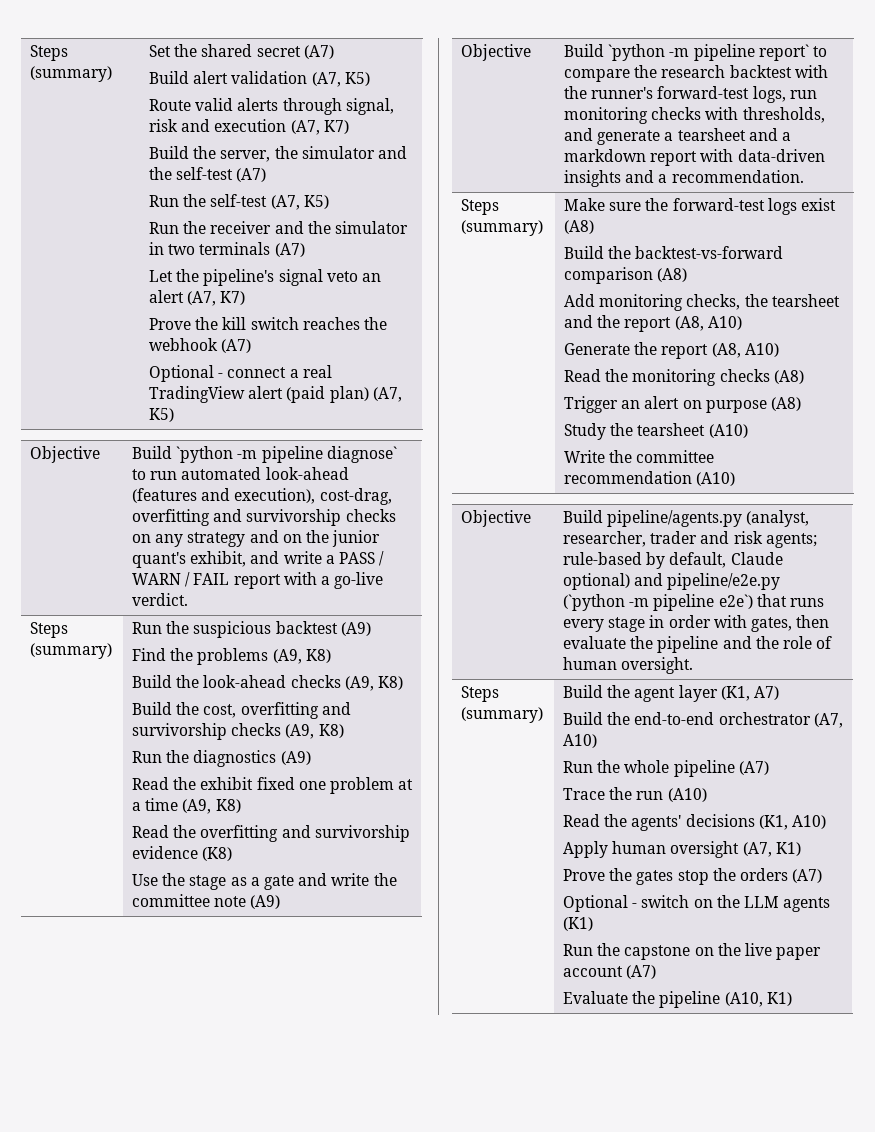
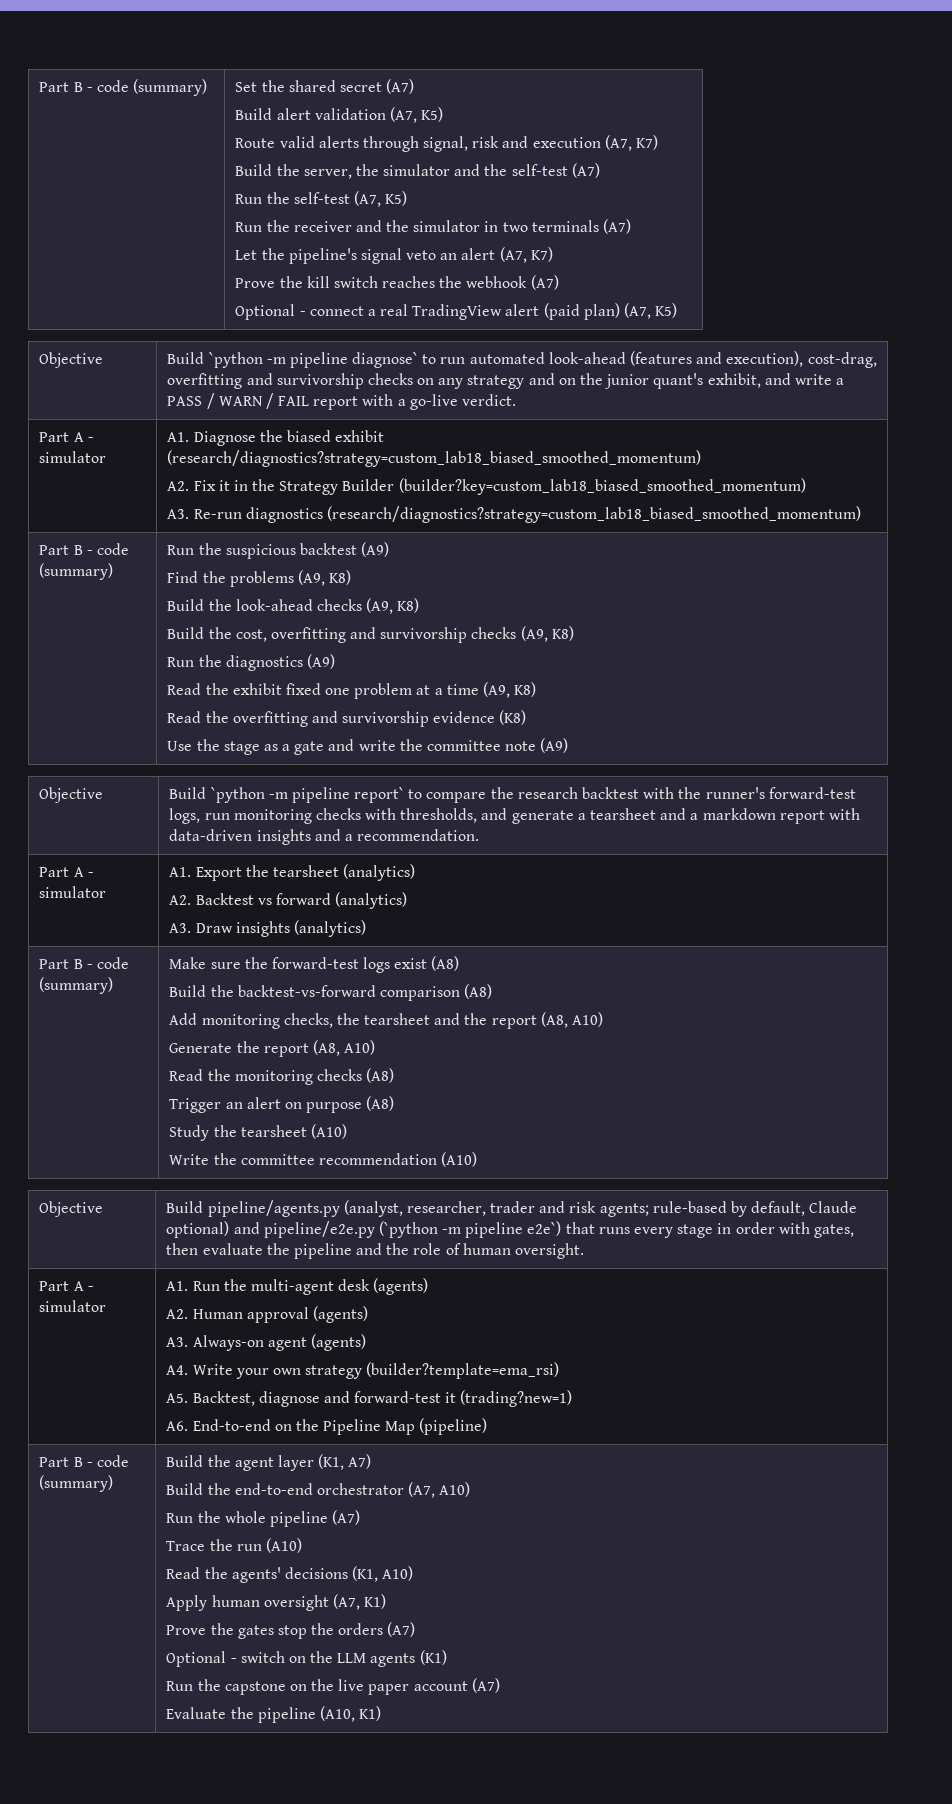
[30,45,69,61] Steps -> [39,80,129,92] Part B - code
[30,622,69,638] Steps -> [39,432,94,442] [39,451,107,463] [167,430,385,446] [167,450,702,467] [167,478,806,495] [167,506,861,523] [39,543,129,555] Part A - simulator | A1. Diagnose the biased exhibit (research/diagnostics?strategy=custom_lab18_biased_smoothed_momentum) // A2. Fix it in the Strategy Builder (builder?key=custom_lab18_biased_smoothed_momentum) // A3. Re-run diagnostics (research/diagnostics?strategy=custom_lab18_biased_smoothed_momentum) // Part B - code
[461,199,500,215] Steps -> [39,867,94,877] [39,886,107,898] [169,864,416,881] [169,892,408,909] [169,920,366,937] [39,957,129,969] Part A - simulator | A1. Export the tearsheet (analytics) // A2. Backtest vs forward (analytics) // A3. Draw insights (analytics) // Part B - code
[461,686,500,702] Steps -> [39,1281,94,1291] [39,1300,107,1312] [166,1278,429,1295] [166,1306,368,1323] [166,1334,366,1351] [166,1362,560,1379] [166,1390,573,1407] [166,1418,488,1435] [39,1455,129,1467] Part A - simulator | A1. Run the multi-agent desk (agents) // A2. Human approval (agents) // A3. Always-on agent (agents) // A4. Write your own strategy (builder?template=ema_rsi) // A5. Backtest, diagnose and forward-test it (trading?new=1) // A6. End-to-end on the Pipeline Map (pipeline) // Part B - code

